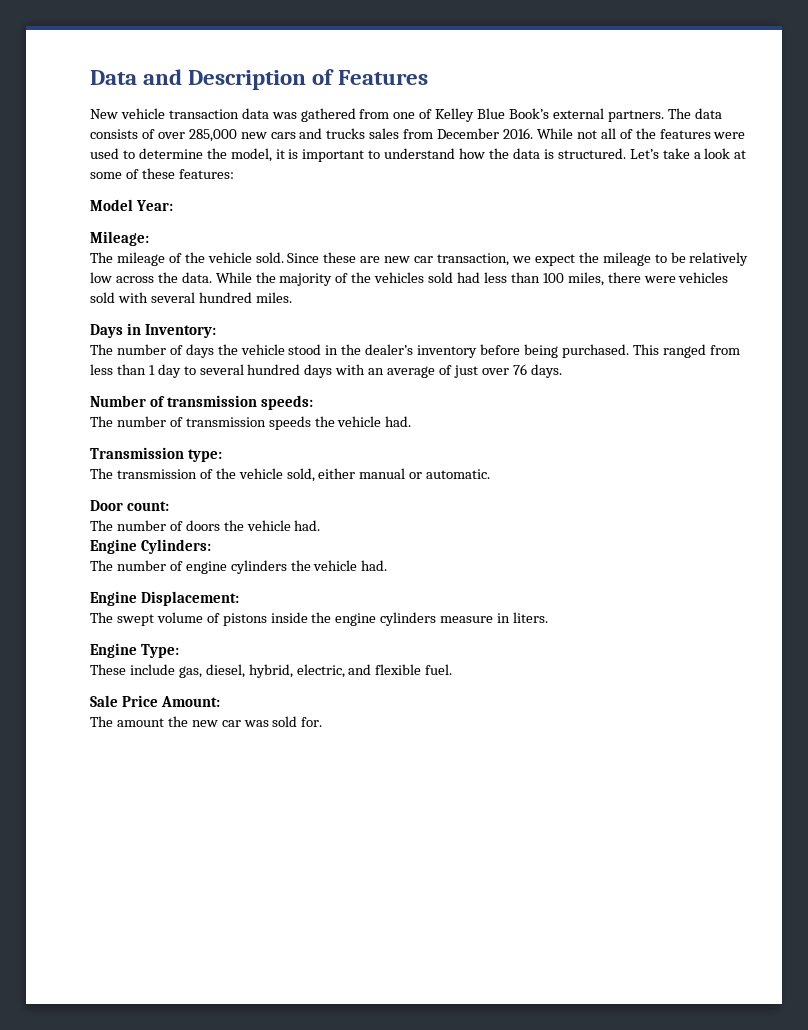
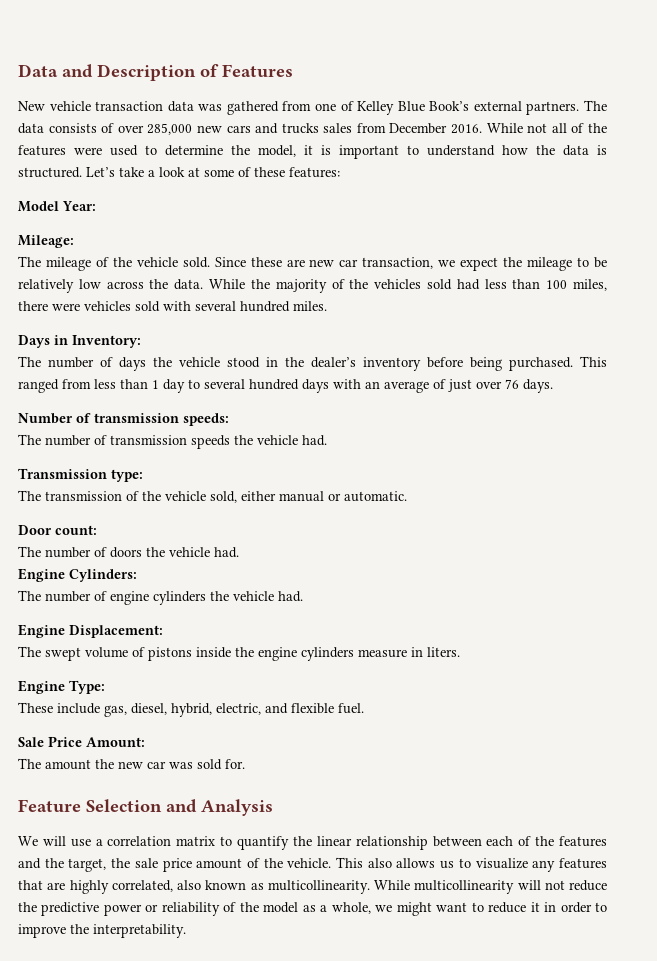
(323, 722) none -> [18,799,273,816] [18,836,608,850] [18,857,607,872] [18,880,607,894] [18,902,608,916] [18,924,186,938] // Feature Selection and Analysis // We will use a correlation matrix to quantify the linear relationship between each of the features and the target, the sale price amount of the vehicle. This also allows us to visualize any features that are highly correlated, also known as multicollinearity. While multicollinearity will not reduce the predictive power or reliability of the model as a whole, we might want to reduce it in order to improve the interpretability.

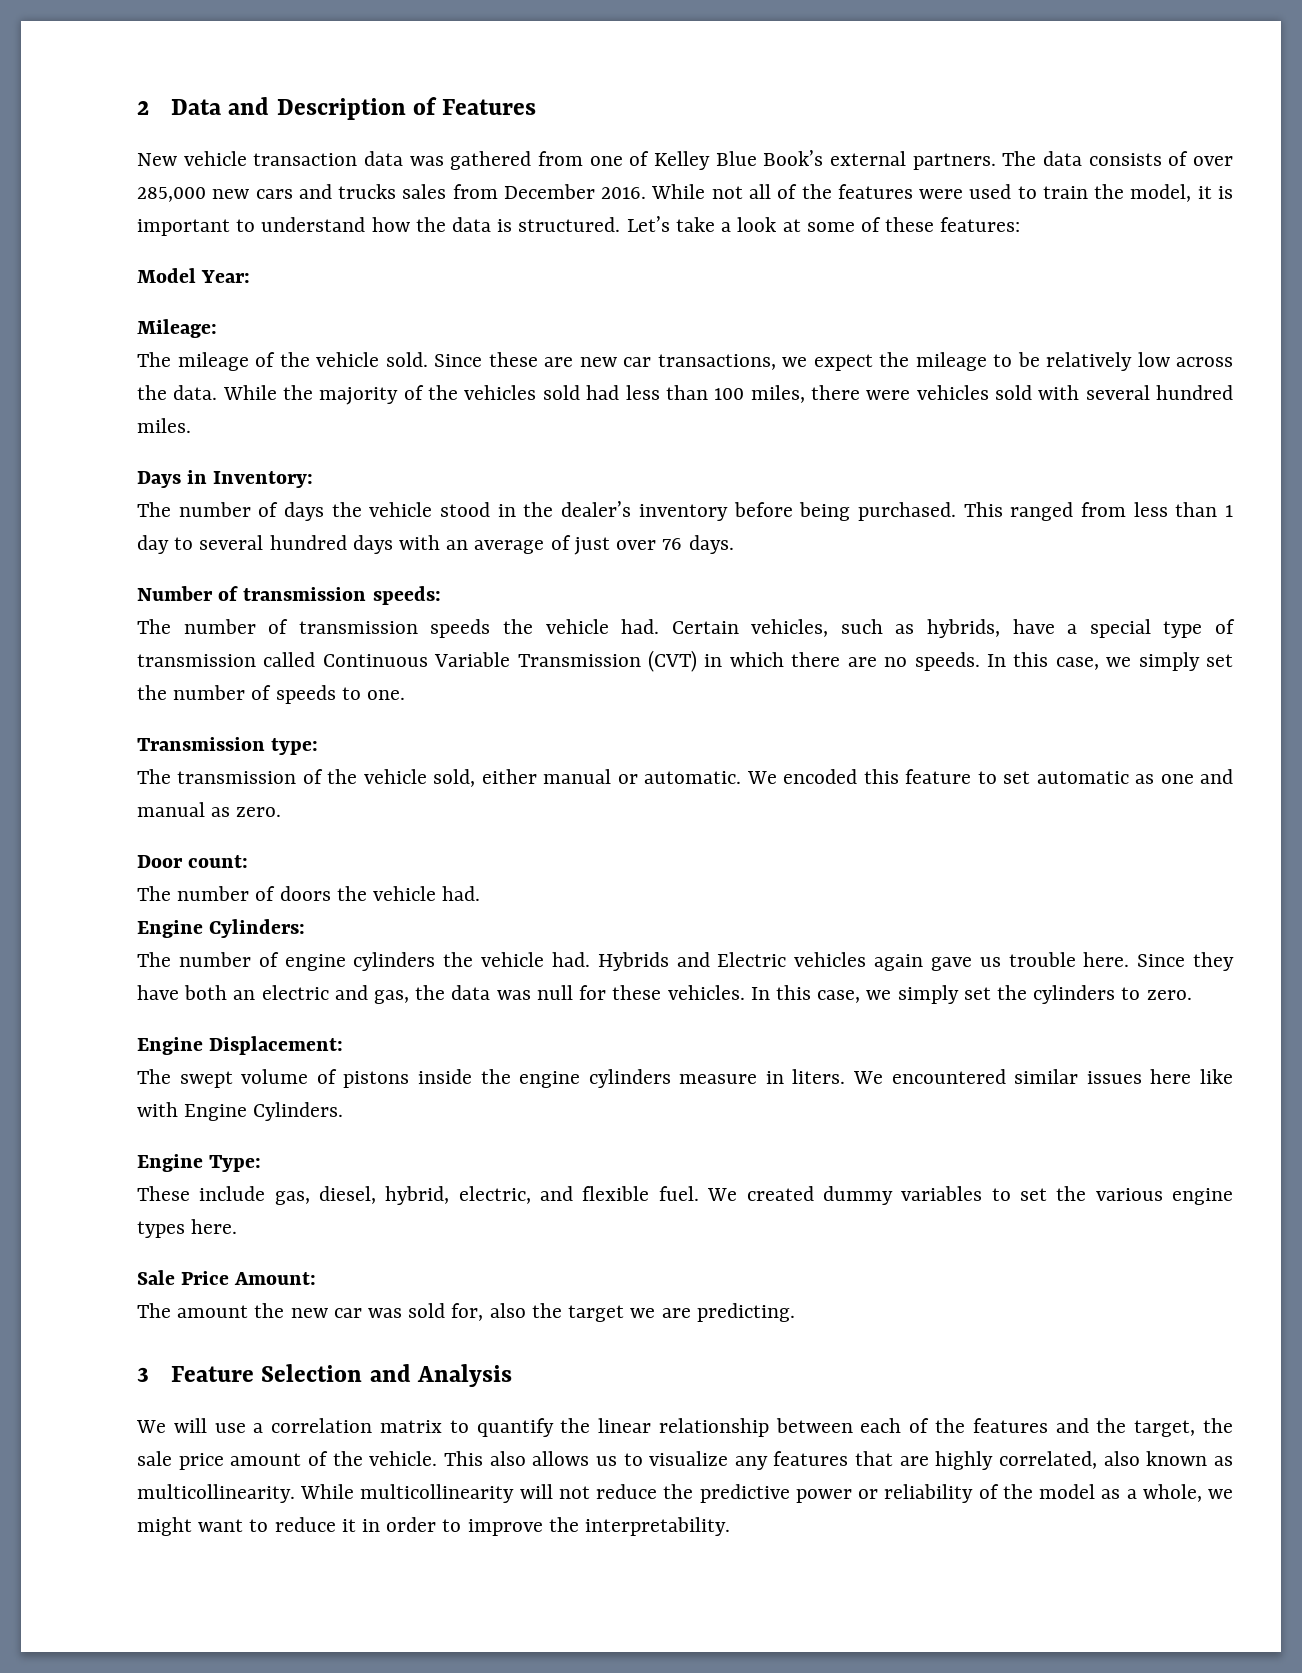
(18, 70) none -> [137,101,149,115] 2
[165,145,223,156] determine -> [1042,186,1088,199] train
[362,257,434,269] transaction, -> [657,354,776,370] transactions,
(327, 440) none -> [671,619,1235,638] [137,650,1233,672] [137,685,406,704] Certain vehicles, such as hybrids, have a special type of transmission called Continuous Variable Transmission (CVT) in which there are no speeds. In this case, we simply set the number of speeds to one.
(407, 496) none -> [746,769,1234,784] [137,802,282,817] We encoded this feature to set automatic as one and manual as zero.
(303, 596) none -> [597,952,1235,971] [137,985,1192,1004] Hybrids and Electric vehicles again gave us trouble here. Since they have both an electric and gas, the data was null for these vehicles. In this case, we simply set the cylinders to zero.
(460, 652) none -> [853,1069,1233,1084] [137,1102,344,1121] We encountered similar issues here like with Engine Cylinders.
(364, 708) none -> [707,1186,1234,1205] [137,1219,238,1238] We created dummy variables to set the various engine types here.
[225,759,245,769] for. // -> [451,1303,795,1322] [137,1367,149,1382] for, also the target we are predicting. // 3

